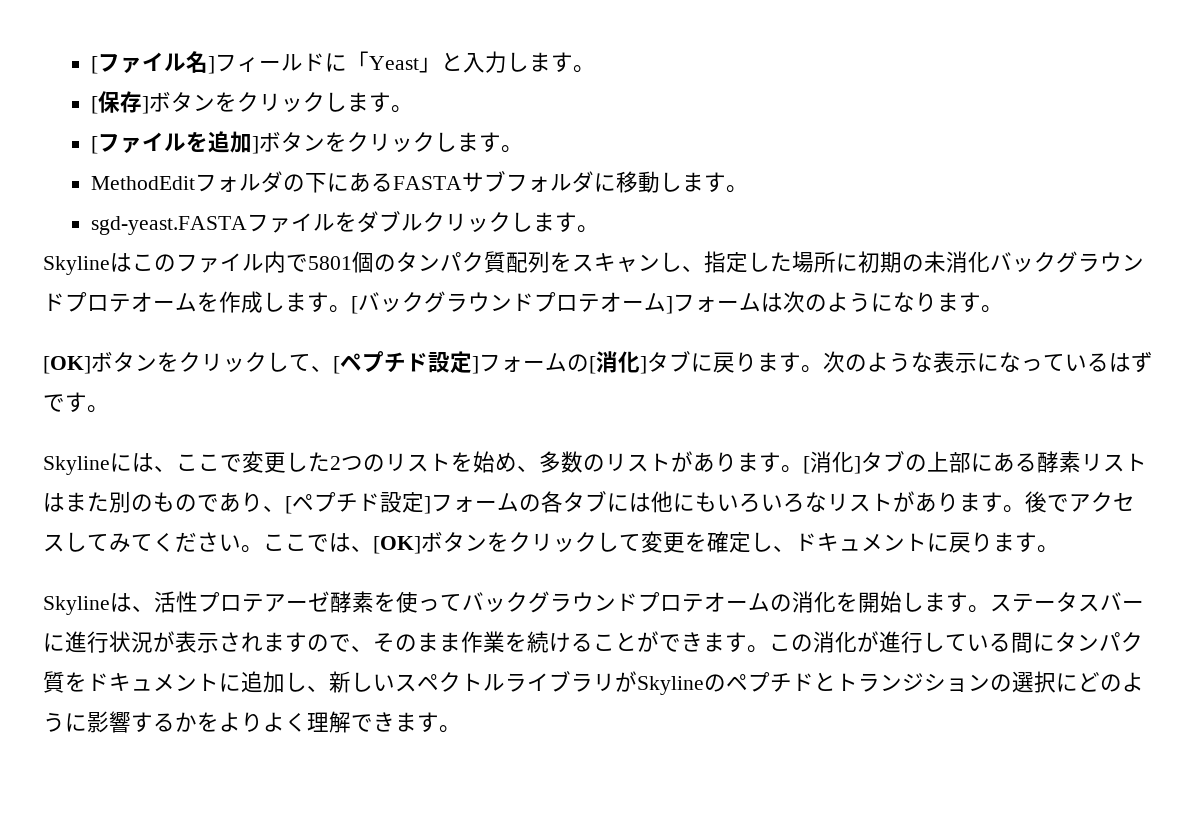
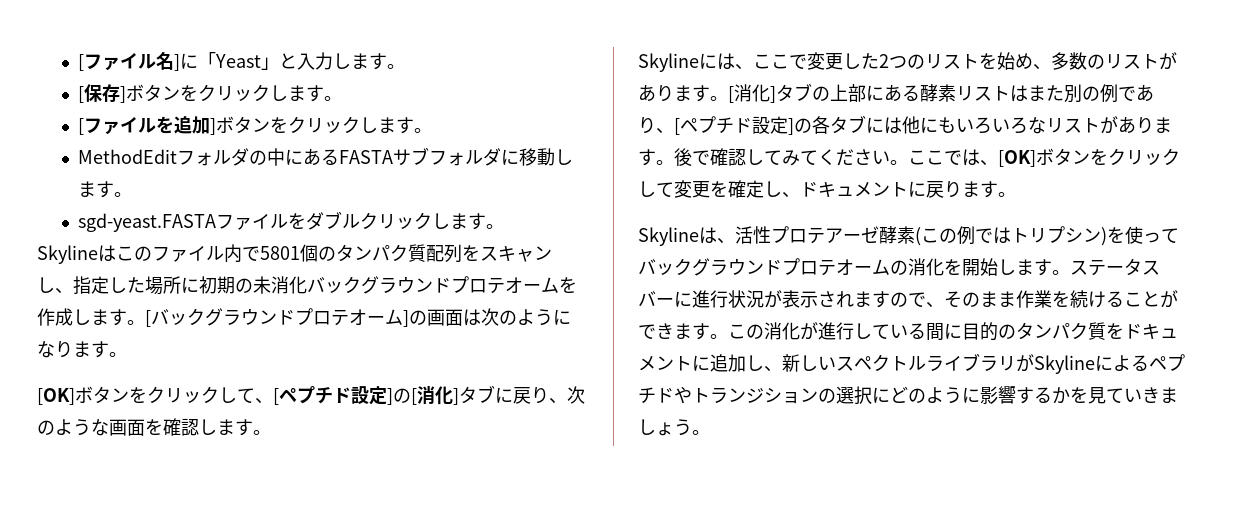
[215,53,326,72] フィールド -> (181, 62) none
[305,173,328,193] 下 -> [267,148,286,166] 中
[673,293,761,312] フォーム -> [409,309,463,326] の画面
[479,353,567,372] フォーム -> (393, 396) none
[757,352,823,373] ます。 -> [549,398,567,404] 、
[933,351,1153,373] [43,394,65,412] 表示になっているはずで -> [109,418,235,436] 画面を確認しま
[153,492,197,512] もの -> [1100,84,1118,103] 例
[431,493,519,512] フォーム -> (794, 126) none
[1069,492,1135,512] [43,534,65,552] アクセス -> [710,148,746,166] 確認
(374, 602) none -> [915,226,1107,246] (この例ではトリプシン)
(1055, 642) none -> [962,322,1016,341] 目的の
[704,672,836,692] のペプチドと -> [1095,354,1185,371] [638,386,692,404] によるペプチドや
[219,711,439,733] よりよく理解できます -> [1088,387,1178,404] [638,419,692,436] 見ていきましょう

